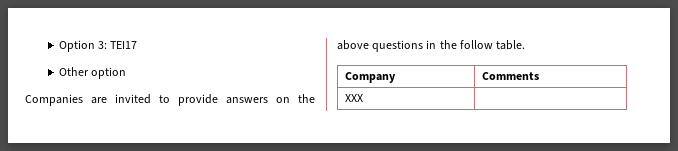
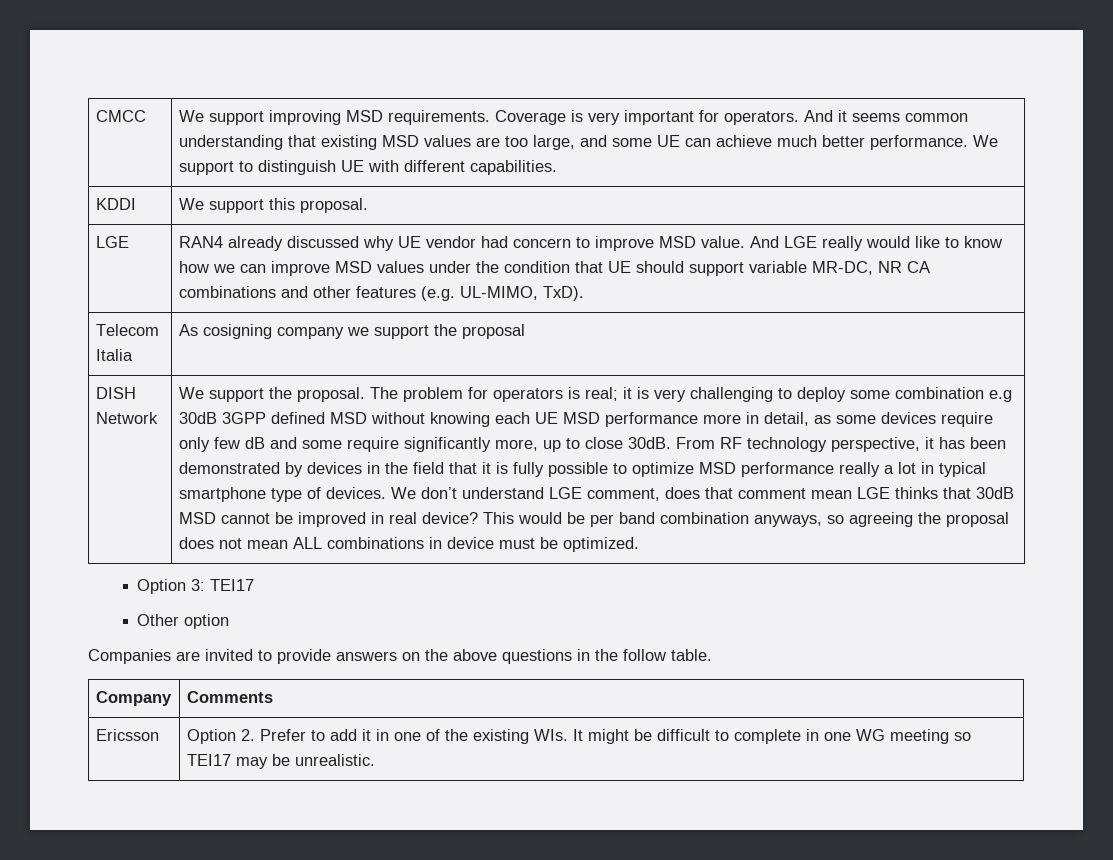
(58, 46) none -> [95,110,146,122] [178,110,968,125] [178,135,998,150] [178,160,557,175] [95,198,136,210] [178,198,368,213] [95,236,129,248] [178,236,1002,251] [178,261,930,276] [178,286,584,301] [95,324,159,336] [95,349,133,361] [178,324,525,339] [95,387,136,399] [95,412,158,424] [178,387,1012,402] [178,412,993,427] [178,437,1006,452] [178,462,986,477] [178,487,1014,502] [178,512,1009,527] [178,537,639,552] CMCC | We support improving MSD requirements. Coverage is very important for operators. And it seems common understanding that existing MSD values are too large, and some UE can achieve much better performance. We support to distinguish UE with different capabilities. // KDDI | We support this proposal. // LGE | RAN4 already discussed why UE vendor had concern to improve MSD value. And LGE really would like to know how we can improve MSD values under the condition that UE should support variable MR-DC, NR CA combinations and other features (e.g. UL-MIMO, TxD). // Telecom Italia | As cosigning company we support the proposal // DISH Network | We support the proposal. The problem for operators is real; it is very challenging to deploy some combination e.g 30dB 3GPP defined MSD without knowing each UE MSD performance more in detail, as some devices require only few dB and some require significantly more, up to close 30dB. From RF technology perspective, it has been demonstrated by devices in the field that it is fully possible to optimize MSD performance really a lot in typical smartphone type of devices. We don’t understand LGE comment, does that comment mean LGE thinks that 30dB MSD cannot be improved in real device? This would be per band combination anyways, so agreeing the proposal does not mean ALL combinations in device must be optimized. //
[345,94,364,102] XXX | -> [95,729,159,741] [186,729,971,744] [186,754,375,769] Ericsson | Option 2. Prefer to add it in one of the existing WIs. It might be difficult to complete in one WG meeting so TEI17 may be unrealistic.

